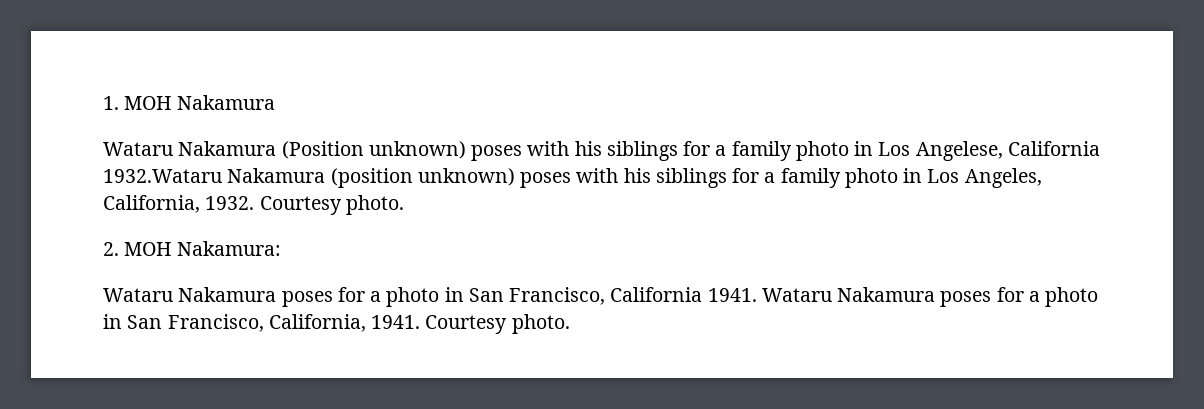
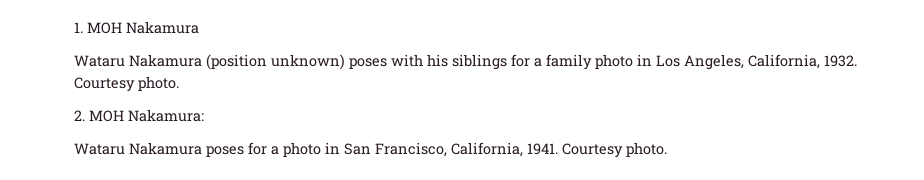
[281,141,1100,161] [103,168,326,183] (Position unknown) poses with his siblings for a family photo in Los Angelese, California 1932.Wataru Nakamura -> (202, 60) none
[610,287,1099,307] [103,314,264,332] California 1941. Wataru Nakamura poses for a photo in San Francisco, -> (447, 149) none

